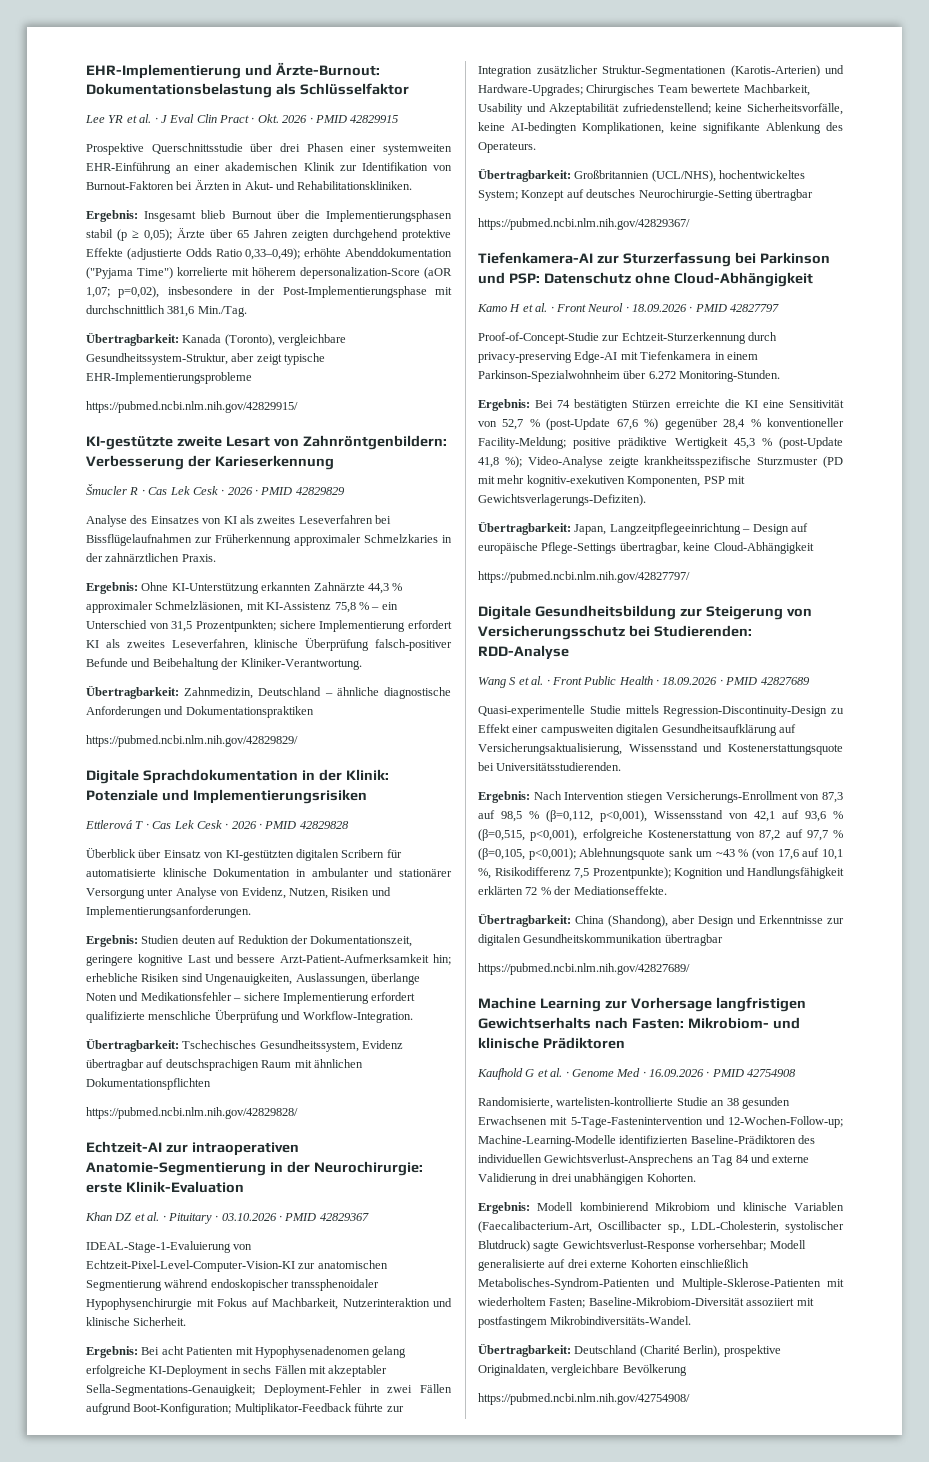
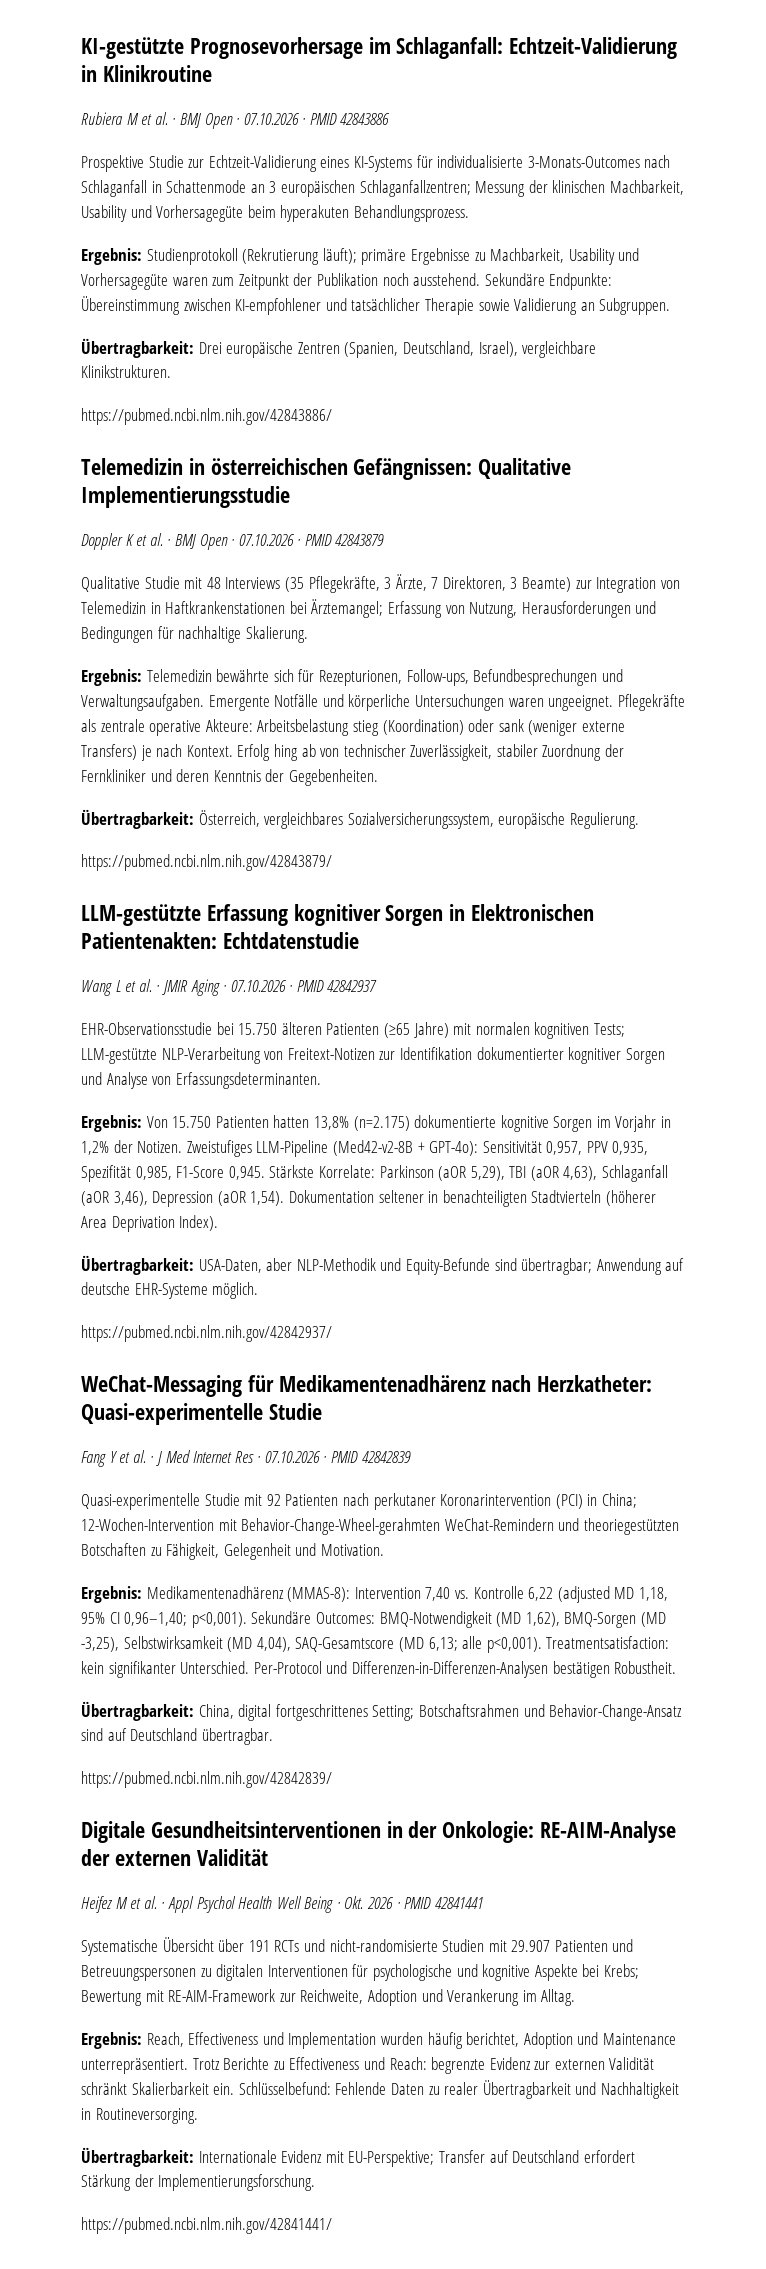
[86,62,380,79] [86,83,409,98] [85,114,249,123] EHR-Implementierung und Ärzte-Burnout: Dokumentationsbelastung als Schlüsselfaktor // Lee YR et al. · J Eval Clin Pract -> [81,37,678,59] [81,65,212,82] [81,112,390,129] [81,155,671,172] [81,180,684,197] [81,205,469,222] [81,248,640,265] [81,273,613,290] [81,296,671,315] [81,338,597,358] [81,365,171,378] [81,408,332,425] [81,458,572,480] [81,486,290,508] [81,533,385,550] [81,574,680,593] [81,599,657,618] [81,626,308,643] [81,669,623,686] [81,694,685,711] [81,719,625,736] [81,744,625,761] [81,769,378,786] [81,809,639,829] [81,854,332,871] [81,904,595,926] [81,932,359,949] [81,979,378,996] [81,1022,625,1039] [81,1047,665,1064] [81,1072,321,1089] [81,1115,672,1132] [81,1140,649,1157] [81,1165,669,1182] [81,1190,656,1207] [81,1215,219,1232] [81,1255,685,1275] [81,1282,259,1299] [81,1325,332,1342] [81,1375,653,1397] [81,1403,322,1425] [81,1450,411,1467] [81,1493,637,1510] [81,1518,679,1535] [81,1543,384,1560] [81,1586,668,1603] [81,1611,666,1628] [81,1636,670,1653] [81,1661,677,1678] [81,1701,683,1721] [81,1728,273,1745] [81,1771,332,1788] [81,1821,677,1843] [81,1849,268,1866] [81,1896,334,1913] KI-gestützte Prognosevorhersage im Schlaganfall: Echtzeit-Validierung in Klinikroutine // Rubiera M et al. · BMJ Open · 07.10.2026 · PMID 42843886 // Prospektive Studie zur Echtzeit-Validierung eines KI-Systems für individualisierte 3-Monats-Outcomes nach Schlaganfall in Schattenmode an 3 europäischen Schlaganfallzentren; Messung der klinischen Machbarkeit, Usability und Vorhersagegüte beim hyperakuten Behandlungsprozess. // Ergebnis: Studienprotokoll (Rekrutierung läuft); primäre Ergebnisse zu Machbarkeit, Usability und Vorhersagegüte waren zum Zeitpunkt der Publikation noch ausstehend. Sekundäre Endpunkte: Übereinstimmung zwischen KI-empfohlener und tatsächlicher Therapie sowie Validierung an Subgruppen. // Übertragbarkeit: Drei europäische Zentren (Spanien, Deutschland, Israel), vergleichbare Klinikstrukturen. // https://pubmed.ncbi.nlm.nih.gov/42843886/ // Telemedizin in österreichischen Gefängnissen: Qualitative Implementierungsstudie // Doppler K et al. · BMJ Open · 07.10.2026 · PMID 42843879 // Qualitative Studie mit 48 Interviews (35 Pflegekräfte, 3 Ärzte, 7 Direktoren, 3 Beamte) zur Integration von Telemedizin in Haftkrankenstationen bei Ärztemangel; Erfassung von Nutzung, Herausforderungen und Bedingungen für nachhaltige Skalierung. // Ergebnis: Telemedizin bewährte sich für Rezepturionen, Follow-ups, Befundbesprechungen und Verwaltungsaufgaben. Emergente Notfälle und körperliche Untersuchungen waren ungeeignet. Pflegekräfte als zentrale operative Akteure: Arbeitsbelastung stieg (Koordination) oder sank (weniger externe Transfers) je nach Kontext. Erfolg hing ab von technischer Zuverlässigkeit, stabiler Zuordnung der Fernkliniker und deren Kenntnis der Gegebenheiten. // Übertragbarkeit: Österreich, vergleichbares Sozialversicherungssystem, europäische Regulierung. // https://pubmed.ncbi.nlm.nih.gov/42843879/ // LLM-gestützte Erfassung kognitiver Sorgen in Elektronischen Patientenakten: Echtdatenstudie // Wang L et al. · JMIR Aging · 07.10.2026 · PMID 42842937 // EHR-Observationsstudie bei 15.750 älteren Patienten (≥65 Jahre) mit normalen kognitiven Tests; LLM-gestützte NLP-Verarbeitung von Freitext-Notizen zur Identifikation dokumentierter kognitiver Sorgen und Analyse von Erfassungsdeterminanten. // Ergebnis: Von 15.750 Patienten hatten 13,8% (n=2.175) dokumentierte kognitive Sorgen im Vorjahr in 1,2% der Notizen. Zweistufiges LLM-Pipeline (Med42-v2-8B + GPT-4o): Sensitivität 0,957, PPV 0,935, Spezifität 0,985, F1-Score 0,945. Stärkste Korrelate: Parkinson (aOR 5,29), TBI (aOR 4,63), Schlaganfall (aOR 3,46), Depression (aOR 1,54). Dokumentation seltener in benachteiligten Stadtvierteln (höherer Area Deprivation Index). // Übertragbarkeit: USA-Daten, aber NLP-Methodik und Equity-Befunde sind übertragbar; Anwendung auf deutsche EHR-Systeme möglich. // https://pubmed.ncbi.nlm.nih.gov/42842937/ // WeChat-Messaging für Medikamentenadhärenz nach Herzkatheter: Quasi-experimentelle Studie // Fang Y et al. · J Med Internet Res · 07.10.2026 · PMID 42842839 // Quasi-experimentelle Studie mit 92 Patienten nach perkutaner Koronarintervention (PCI) in China; 12-Wochen-Intervention mit Behavior-Change-Wheel-gerahmten WeChat-Remindern und theoriegestützten Botschaften zu Fähigkeit, Gelegenheit und Motivation. // Ergebnis: Medikamentenadhärenz (MMAS-8): Intervention 7,40 vs. Kontrolle 6,22 (adjusted MD 1,18, 95% CI 0,96–1,40; p<0,001). Sekundäre Outcomes: BMQ-Notwendigkeit (MD 1,62), BMQ-Sorgen (MD -3,25), Selbstwirksamkeit (MD 4,04), SAQ-Gesamtscore (MD 6,13; alle p<0,001). Treatmentsatisfaction: kein signifikanter Unterschied. Per-Protocol und Differenzen-in-Differenzen-Analysen bestätigen Robustheit. // Übertragbarkeit: China, digital fortgeschrittenes Setting; Botschaftsrahmen und Behavior-Change-Ansatz sind auf Deutschland übertragbar. // https://pubmed.ncbi.nlm.nih.gov/42842839/ // Digitale Gesundheitsinterventionen in der Onkologie: RE-AIM-Analyse der externen Validität // Heifez M et al. · Appl Psychol Health Well Being
[350,115,399,123] [86,143,452,155] [86,162,452,174] [86,180,413,190] [86,210,452,222] [86,228,451,241] [86,248,452,260] [86,267,452,279] [86,286,452,298] [86,305,247,317] [86,333,347,346] [86,353,326,365] [86,372,252,384] [86,401,298,413] [86,435,447,450] [86,455,334,470] [86,484,345,495] [86,515,391,527] [86,534,452,546] [86,553,216,562] [86,582,403,594] [86,601,398,613] [86,620,452,632] [86,638,452,651] [86,658,362,670] [86,686,451,699] [86,706,314,718] [86,735,298,747] [86,769,389,784] [86,789,367,804] [85,820,349,829] [86,848,402,861] [86,868,452,877] [86,887,391,899] [86,906,251,918] [86,935,413,947] [86,954,451,966] [86,973,420,985] [86,992,416,1004] [86,1010,413,1023] [86,1039,404,1052] [86,1059,363,1071] [86,1078,211,1090] [86,1107,298,1119] [86,1141,299,1156] [86,1161,423,1176] [86,1181,244,1193] [85,1212,369,1224] [86,1241,253,1253] [86,1260,388,1272] [86,1279,380,1291] [86,1298,452,1310] [86,1317,187,1326] [86,1346,407,1358] [86,1365,388,1377] [86,1384,452,1396] [86,1403,404,1415] [478,65,844,77] [478,84,810,96] [478,103,843,115] [478,122,843,134] [478,142,536,153] [478,169,806,182] [478,189,813,201] [478,218,690,230] [478,252,830,267] [478,272,813,287] [477,303,780,312] [478,332,778,344] [478,351,758,363] [478,370,781,382] [478,399,844,411] [478,418,844,430] [478,437,843,449] [478,456,843,468] [478,475,745,487] [478,494,646,506] [478,522,808,535] [478,542,814,554] [478,571,690,583] [478,605,812,620] [478,625,752,640] [478,645,569,660] [478,676,810,688] [478,705,844,717] [478,724,796,736] [478,743,843,755] [478,762,622,771] [478,791,843,803] [478,810,843,822] [478,829,843,841] [478,848,843,860] [478,867,844,879] [478,886,667,895] [478,914,844,927] [478,934,723,946] [478,963,690,975] [478,997,806,1012] [478,1017,800,1029] [478,1037,625,1049] [477,1068,797,1080] [478,1097,790,1109] [478,1116,843,1128] [478,1135,816,1147] [478,1154,810,1166] [478,1173,696,1185] [478,1202,844,1214] [478,1221,844,1233] [478,1240,806,1252] [478,1259,749,1271] [478,1278,844,1290] [478,1297,814,1308] [478,1316,692,1328] [478,1344,781,1357] [478,1364,687,1376] [478,1393,690,1405] 42829915 // Prospektive Querschnittsstudie über drei Phasen einer systemweiten EHR-Einführung an einer akademischen Klinik zur Identifikation von Burnout-Faktoren bei Ärzten in Akut- und Rehabilitationskliniken. // Ergebnis: Insgesamt blieb Burnout über die Implementierungsphasen stabil (p ≥ 0,05); Ärzte über 65 Jahren zeigten durchgehend protektive Effekte (adjustierte Odds Ratio 0,33–0,49); erhöhte Abenddokumentation ("Pyjama Time") korrelierte mit höherem depersonalization-Score (aOR 1,07; p=0,02), insbesondere in der Post-Implementierungsphase mit durchschnittlich 381,6 Min./Tag. // Übertragbarkeit: Kanada (Toronto), vergleichbare Gesundheitssystem-Struktur, aber zeigt typische EHR-Implementierungsprobleme // https://pubmed.ncbi.nlm.nih.gov/42829915/ // KI-gestützte zweite Lesart von Zahnröntgenbildern: Verbesserung der Karieserkennung // Šmucler R · Cas Lek Cesk · 2026 · PMID 42829829 // Analyse des Einsatzes von KI als zweites Leseverfahren bei Bissflügelaufnahmen zur Früherkennung approximaler Schmelzkaries in der zahnärztlichen Praxis. // Ergebnis: Ohne KI-Unterstützung erkannten Zahnärzte 44,3 % approximaler Schmelzläsionen, mit KI-Assistenz 75,8 % – ein Unterschied von 31,5 Prozentpunkten; sichere Implementierung erfordert KI als zweites Leseverfahren, klinische Überprüfung falsch-positiver Befunde und Beibehaltung der Kliniker-Verantwortung. // Übertragbarkeit: Zahnmedizin, Deutschland – ähnliche diagnostische Anforderungen und Dokumentationspraktiken // https://pubmed.ncbi.nlm.nih.gov/42829829/ // Digitale Sprachdokumentation in der Klinik: Potenziale und Implementierungsrisiken // Ettlerová T · Cas Lek Cesk · 2026 · PMID 42829828 // Überblick über Einsatz von KI-gestützten digitalen Scribern für automatisierte klinische Dokumentation in ambulanter und stationärer Versorgung unter Analyse von Evidenz, Nutzen, Risiken und Implementierungsanforderungen. // Ergebnis: Studien deuten auf Reduktion der Dokumentationszeit, geringere kognitive Last und bessere Arzt-Patient-Aufmerksamkeit hin; erhebliche Risiken sind Ungenauigkeiten, Auslassungen, überlange Noten und Medikationsfehler – sichere Implementierung erfordert qualifizierte menschliche Überprüfung und Workflow-Integration. // Übertragbarkeit: Tschechisches Gesundheitssystem, Evidenz übertragbar auf deutschsprachigen Raum mit ähnlichen Dokumentationspflichten // https://pubmed.ncbi.nlm.nih.gov/42829828/ // Echtzeit-AI zur intraoperativen Anatomie-Segmentierung in der Neurochirurgie: erste Klinik-Evaluation // Khan DZ et al. · Pituitary · 03.10.2026 · PMID 42829367 // IDEAL-Stage-1-Evaluierung von Echtzeit-Pixel-Level-Computer-Vision-KI zur anatomischen Segmentierung während endoskopischer transsphenoidaler Hypophysenchirurgie mit Fokus auf Machbarkeit, Nutzerinteraktion und klinische Sicherheit. // Ergebnis: Bei acht Patienten mit Hypophysenadenomen gelang erfolgreiche KI-Deployment in sechs Fällen mit akzeptabler Sella-Segmentations-Genauigkeit; Deployment-Fehler in zwei Fällen aufgrund Boot-Konfiguration; Multiplikator-Feedback führte zur Integration zusätzlicher Struktur-Segmentationen (Karotis-Arterien) und Hardware-Upgrades; Chirurgisches Team bewertete Machbarkeit, Usability und Akzeptabilität zufriedenstellend; keine Sicherheitsvorfälle, keine AI-bedingten Komplikationen, keine signifikante Ablenkung des Operateurs. // Übertragbarkeit: Großbritannien (UCL/NHS), hochentwickeltes System; Konzept auf deutsches Neurochirurgie-Setting übertragbar // https://pubmed.ncbi.nlm.nih.gov/42829367/ // Tiefenkamera-AI zur Sturzerfassung bei Parkinson und PSP: Datenschutz ohne Cloud-Abhängigkeit // Kamo H et al. · Front Neurol · 18.09.2026 · PMID 42827797 // Proof-of-Concept-Studie zur Echtzeit-Sturzerkennung durch privacy-preserving Edge-AI mit Tiefenkamera in einem Parkinson-Spezialwohnheim über 6.272 Monitoring-Stunden. // Ergebnis: Bei 74 bestätigten Stürzen erreichte die KI eine Sensitivität von 52,7 % (post-Update 67,6 %) gegenüber 28,4 % konventioneller Facility-Meldung; positive prädiktive Wertigkeit 45,3 % (post-Update 41,8 %); Video-Analyse zeigte krankheitsspezifische Sturzmuster (PD mit mehr kognitiv-exekutiven Komponenten, PSP mit Gewichtsverlagerungs-Defiziten). // Übertragbarkeit: Japan, Langzeitpflegeeinrichtung – Design auf europäische Pflege-Settings übertragbar, keine Cloud-Abhängigkeit // https://pubmed.ncbi.nlm.nih.gov/42827797/ // Digitale Gesundheitsbildung zur Steigerung von Versicherungsschutz bei Studierenden: RDD-Analyse // Wang S et al. · Front Public Health · 18.09.2026 · PMID 42827689 // Quasi-experimentelle Studie mittels Regression-Discontinuity-Design zu Effekt einer campusweiten digitalen Gesundheitsaufklärung auf Versicherungsaktualisierung, Wissensstand und Kostenerstattungsquote bei Universitätsstudierenden. // Ergebnis: Nach Intervention stiegen Versicherungs-Enrollment von 87,3 auf 98,5 % (β=0,112, p<0,001), Wissensstand von 42,1 auf 93,6 % (β=0,515, p<0,001), erfolgreiche Kostenerstattung von 87,2 auf 97,7 % (β=0,105, p<0,001); Ablehnungsquote sank um ~43 % (von 17,6 auf 10,1 %, Risikodifferenz 7,5 Prozentpunkte); Kognition und Handlungsfähigkeit erklärten 72 % der Mediationseffekte. // Übertragbarkeit: China (Shandong), aber Design und Erkenntnisse zur digitalen Gesundheitskommunikation übertragbar // https://pubmed.ncbi.nlm.nih.gov/42827689/ // Machine Learning zur Vorhersage langfristigen Gewichtserhalts nach Fasten: Mikrobiom- und klinische Prädiktoren // Kaufhold G et al. · Genome Med · 16.09.2026 · PMID 42754908 // Randomisierte, wartelisten-kontrollierte Studie an 38 gesunden Erwachsenen mit 5-Tage-Fastenintervention und 12-Wochen-Follow-up; Machine-Learning-Modelle identifizierten Baseline-Prädiktoren des individuellen Gewichtsverlust-Ansprechens an Tag 84 und externe Validierung in drei unabhängigen Kohorten. // Ergebnis: Modell kombinierend Mikrobiom und klinische Variablen (Faecalibacterium-Art, Oscillibacter sp., LDL-Cholesterin, systolischer Blutdruck) sagte Gewichtsverlust-Response vorhersehbar; Modell generalisierte auf drei externe Kohorten einschließlich Metabolisches-Syndrom-Patienten und Multiple-Sklerose-Patienten mit wiederholtem Fasten; Baseline-Mikrobiom-Diversität assoziiert mit postfastingem Mikrobindiversitäts-Wandel. // Übertragbarkeit: Deutschland (Charité Berlin), prospektive Originaldaten, vergleichbare Bevölkerung // https://pubmed.ncbi.nlm.nih.gov/42754908/ -> [434,1897,483,1909] [81,1937,634,1956] [81,1964,639,1981] [81,1989,576,2006] [81,2032,676,2049] [81,2057,655,2074] [81,2080,679,2099] [81,2108,198,2124] [81,2147,635,2167] [81,2174,316,2191] [81,2217,332,2234] 42841441 // Systematische Übersicht über 191 RCTs und nicht-randomisierte Studien mit 29.907 Patienten und Betreuungspersonen zu digitalen Interventionen für psychologische und kognitive Aspekte bei Krebs; Bewertung mit RE-AIM-Framework zur Reichweite, Adoption und Verankerung im Alltag. // Ergebnis: Reach, Effectiveness und Implementation wurden häufig berichtet, Adoption und Maintenance unterrepräsentiert. Trotz Berichte zu Effectiveness und Reach: begrenzte Evidenz zur externen Validität schränkt Skalierbarkeit ein. Schlüsselbefund: Fehlende Daten zu realer Übertragbarkeit und Nachhaltigkeit in Routineversorging. // Übertragbarkeit: Internationale Evidenz mit EU-Perspektive; Transfer auf Deutschland erfordert Stärkung der Implementierungsforschung. // https://pubmed.ncbi.nlm.nih.gov/42841441/

